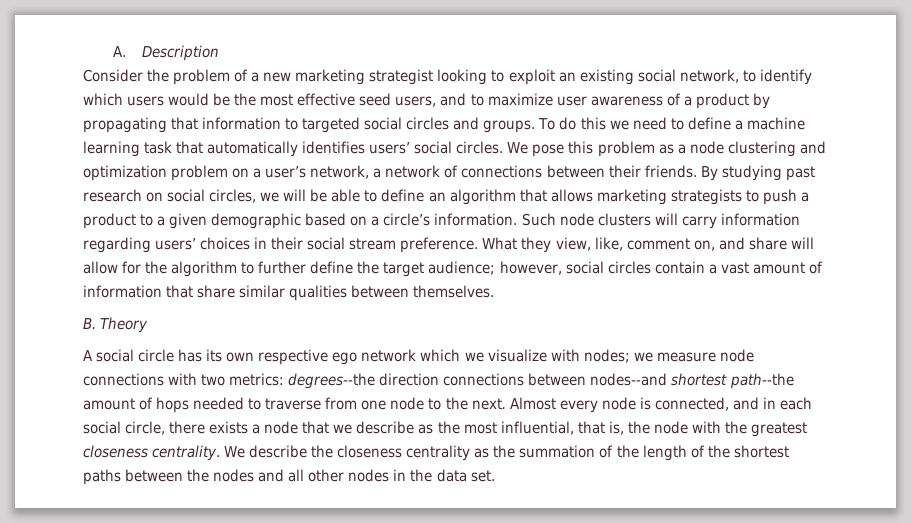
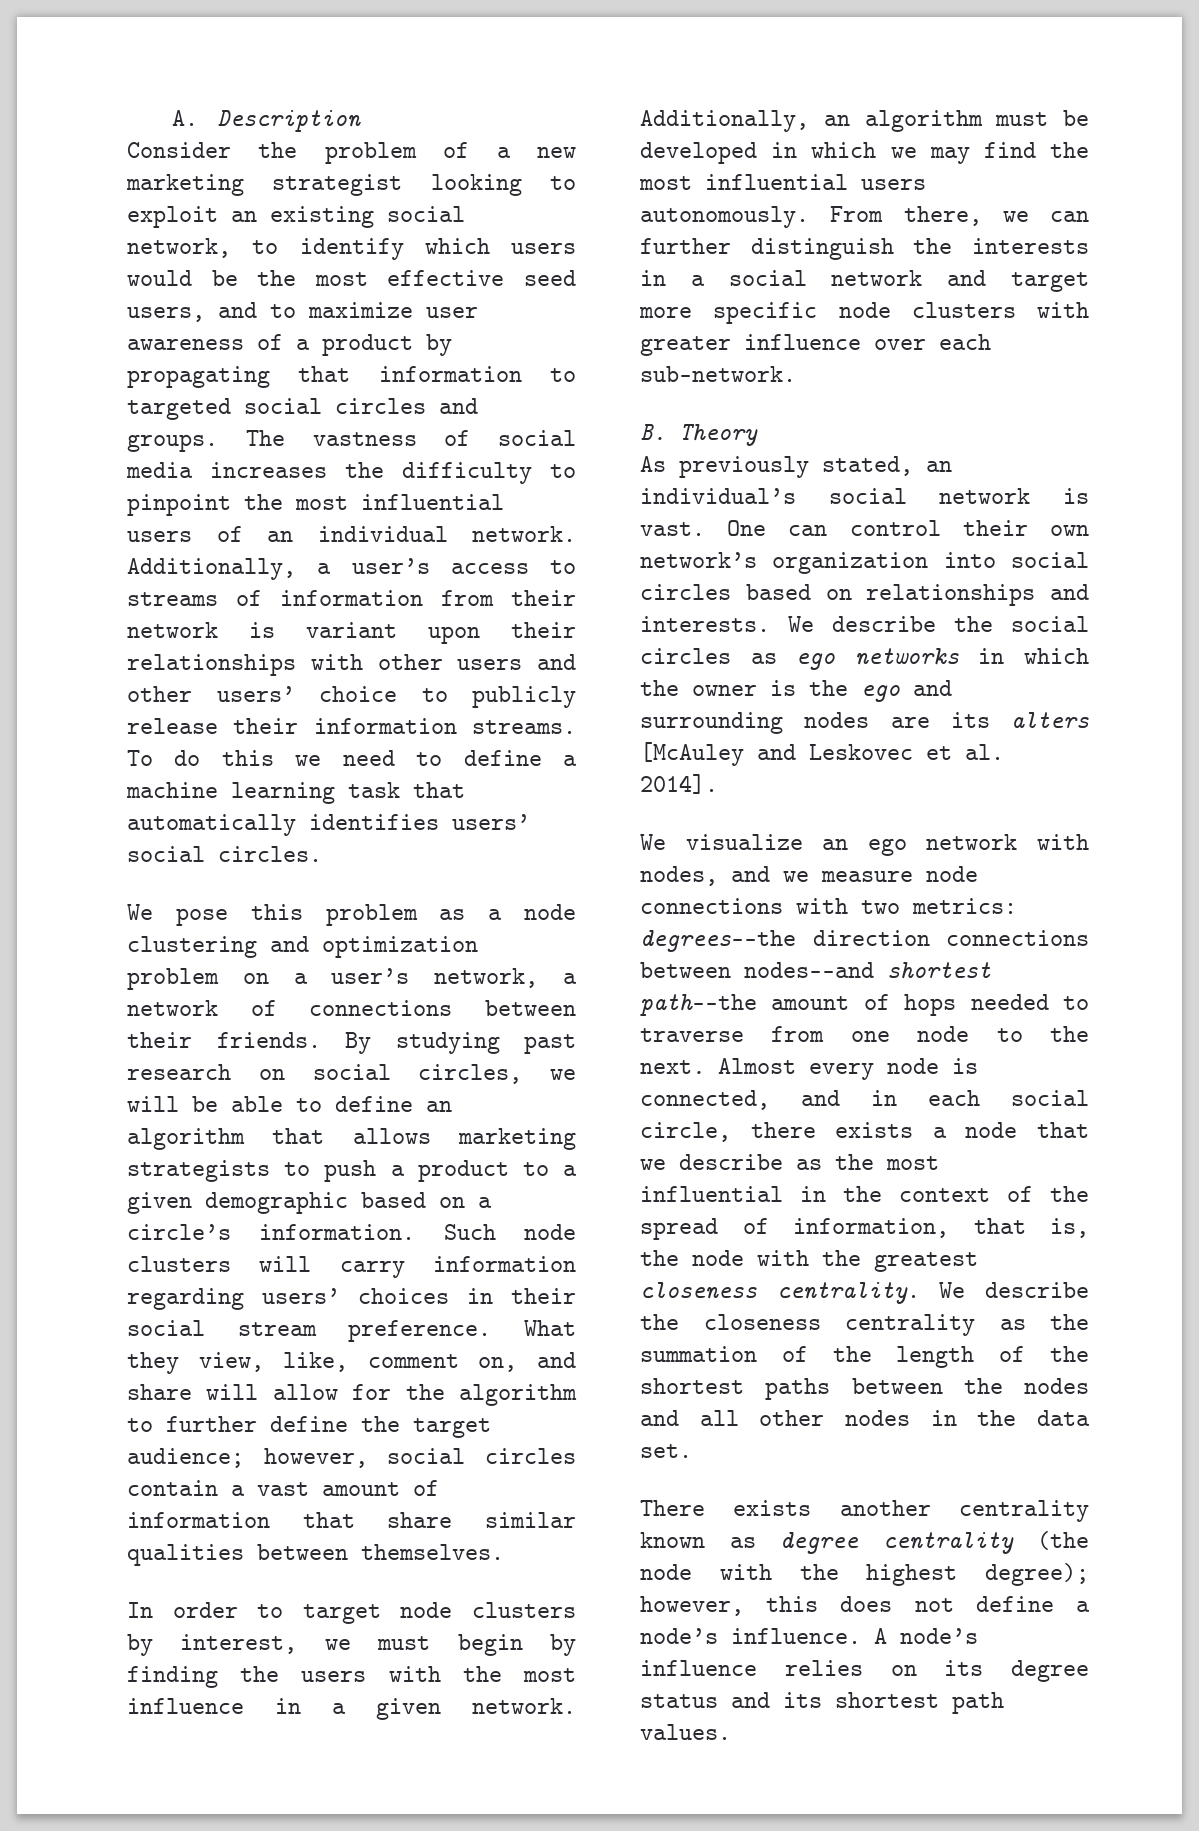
(536, 126) none -> [245,430,576,446] [126,462,576,484] [127,494,504,516] [127,526,576,542] [127,558,576,580] [127,590,576,606] [127,622,576,644] [127,654,576,676] [127,686,576,708] [127,718,576,734] The vastness of social media increases the difficulty to pinpoint the most influential users of an individual network. Additionally, a user’s access to streams of information from their network is variant upon their relationships with other users and other users’ choice to publicly release their information streams.
(504, 147) none -> (322, 854) //
[83,317,149,333] [83,349,630,365] B. Theory // A social circle has its own respective ego network which we visualize with nodes; -> [127,1602,576,1624] [127,1634,576,1656] [127,1666,576,1688] [127,1698,576,1720] [640,110,1089,132] [640,142,1089,164] [639,174,926,190] [640,206,1089,228] [640,238,1089,260] [640,270,1089,292] [639,302,1089,324] [640,334,991,356] [640,366,796,382] [640,424,758,446] [640,456,952,478] [640,488,1089,504] [640,520,1089,536] [640,552,1089,574] [640,584,1089,606] [640,616,1089,632] [640,648,1089,670] [640,680,952,702] [640,712,1089,734] [640,742,1004,766] [640,774,718,794] [640,834,1089,856] [640,866,770,886] In order to target node clusters by interest, we must begin by finding the users with the most influence in a given network. Additionally, an algorithm must be developed in which we may find the most influential users autonomously. From there, we can further distinguish the interests in a social network and target more specific node clusters with greater influence over each sub-network. // B. Theory // As previously stated, an individual’s social network is vast. One can control their own network’s organization into social circles based on relationships and interests. We describe the social circles as ego networks in which the owner is the ego and surrounding nodes are its alters [McAuley and Leskovec et al. 2014]. // We visualize an ego network with nodes, and
[500,421,574,435] influential, -> [640,1186,1089,1202] [640,1218,949,1240] influential in the context of the spread of information,
(495, 476) none -> [640,1500,1089,1522] [640,1531,1089,1554] [640,1563,1089,1586] [640,1596,1090,1616] [640,1628,978,1644] [640,1660,1089,1682] [640,1692,1004,1714] [640,1724,731,1740] // There exists another centrality known as degree centrality (the node with the highest degree); however, this does not define a node’s influence. A node’s influence relies on its degree status and its shortest path values.

